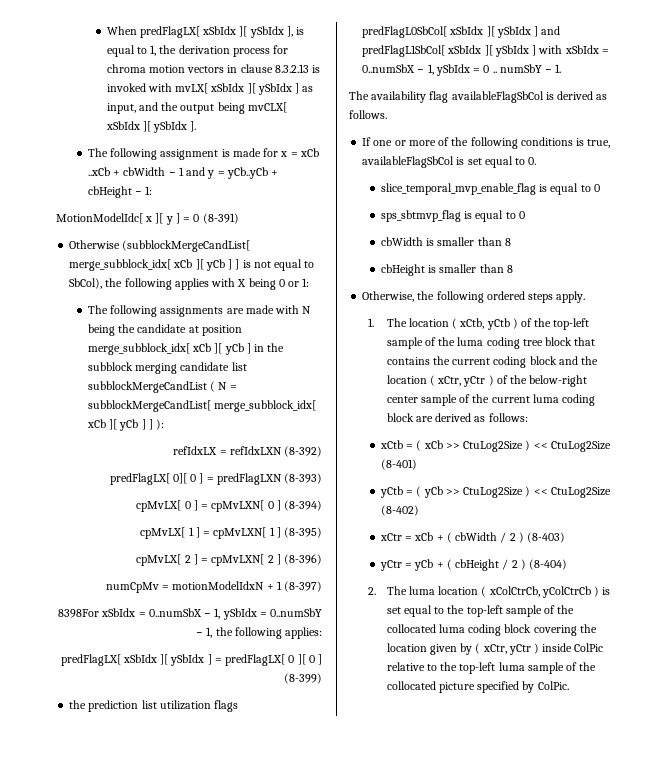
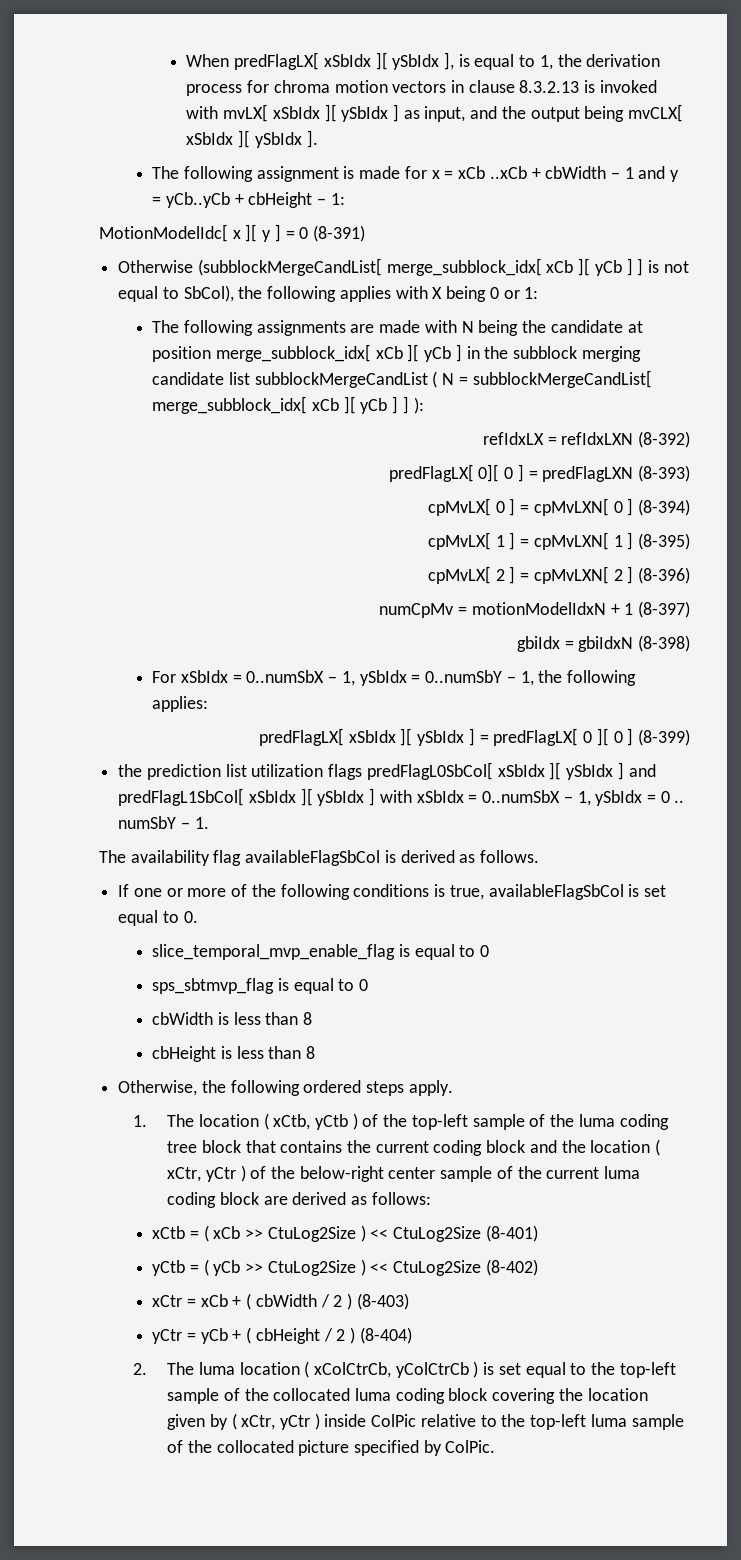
[58,609,100,618] 8398For -> [516,635,691,652] [152,671,177,683] gbiIdx = gbiIdxN (8-398) // For
[437,237,475,246] smaller -> [233,1012,261,1025] less
[439,264,477,273] smaller -> [236,1046,264,1059] less

